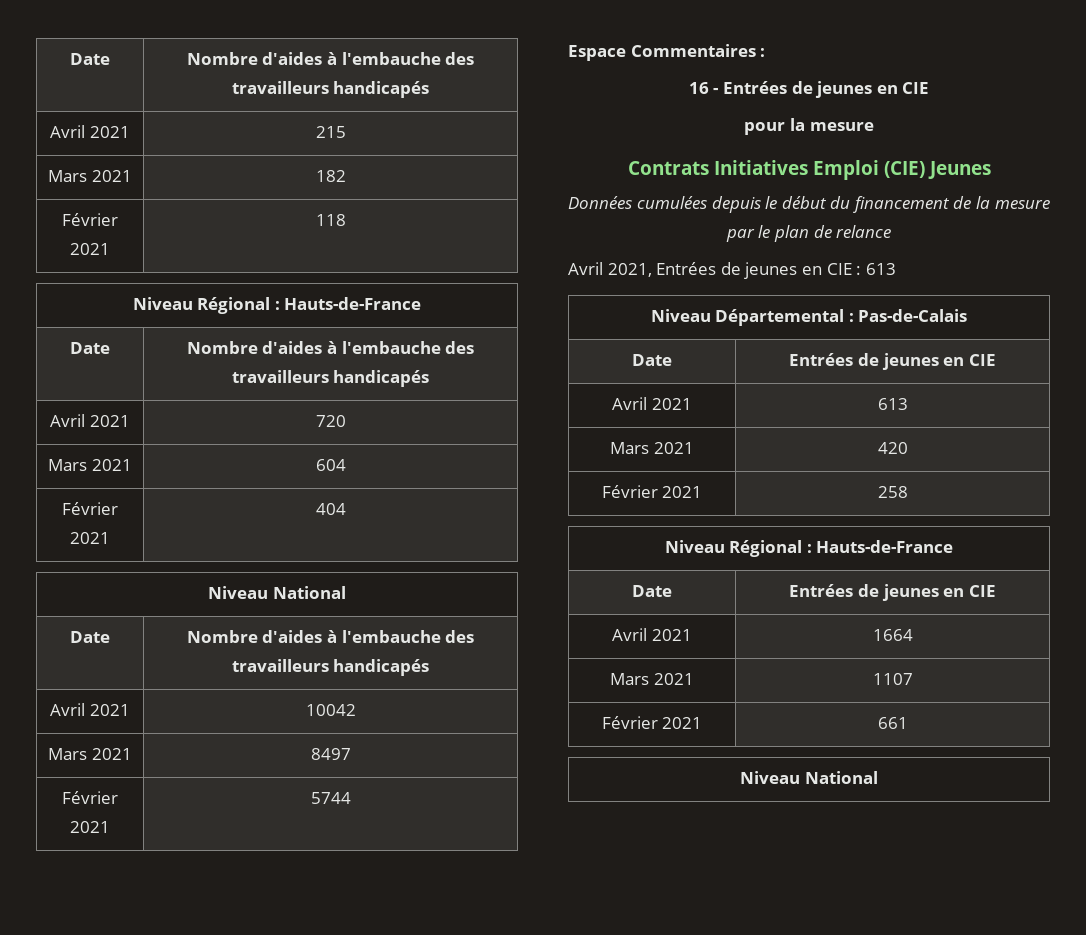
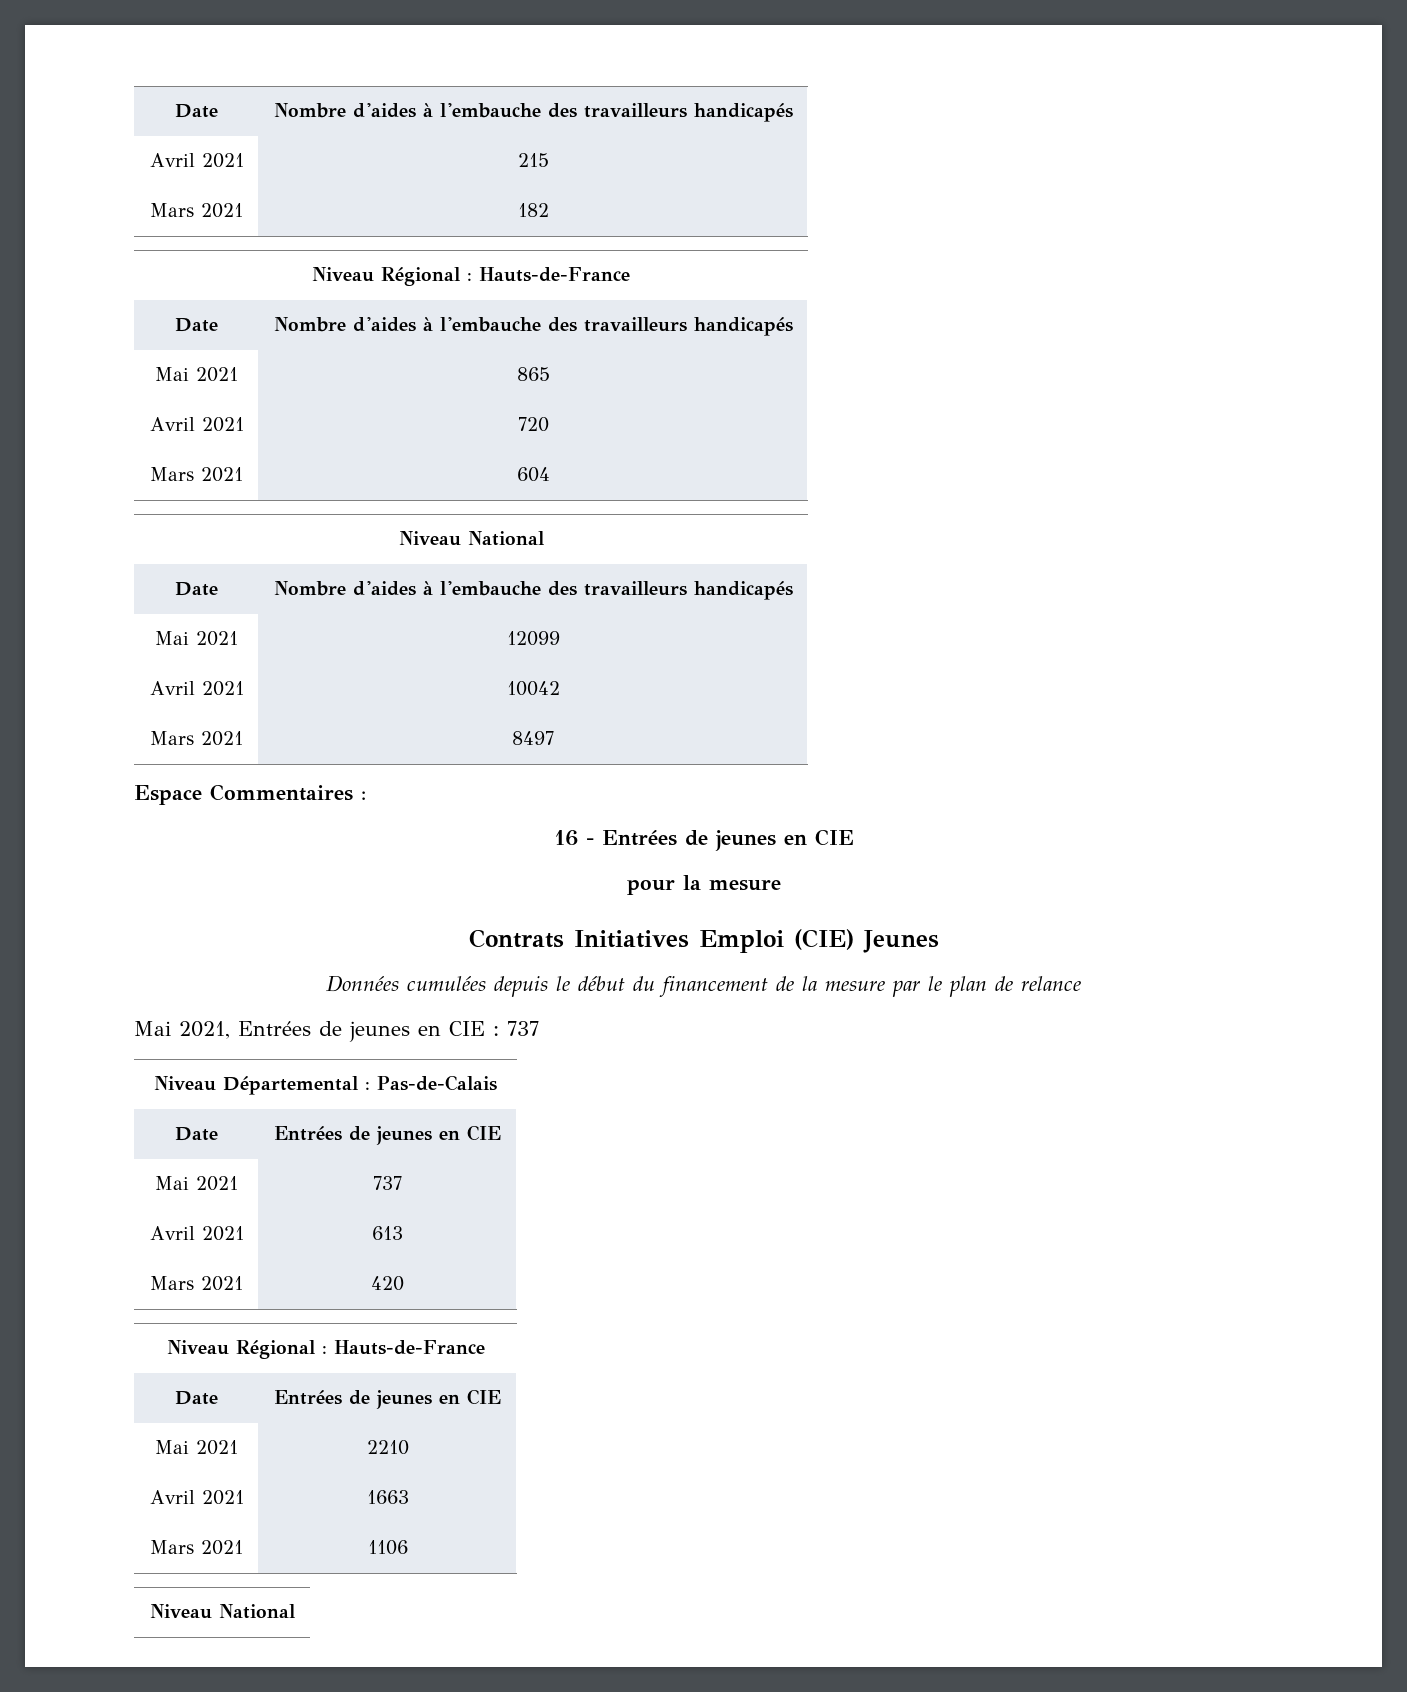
[62,213,118,226] [70,243,110,255] [315,214,346,226] // Février 2021 | 118 -> (549, 210) none
(430, 378) none -> [155,367,238,382] [516,367,550,381] // Mai 2021 | 865
[62,502,118,515] [70,532,110,544] [315,503,346,515] // Février 2021 | 404 -> (550, 474) none
(430, 667) none -> [155,631,238,646] [506,631,560,646] // Mai 2021 | 12099
[62,791,118,804] [70,821,110,833] [310,792,351,804] // Février 2021 | 5744 -> (554, 738) none
[568,262,603,275] Avril -> [134,1021,171,1036] Mai
[865,263,896,275] 613 -> [507,1021,539,1036] 737
(996, 360) none -> [155,1176,238,1191] [373,1176,402,1190] // Mai 2021 | 737
[601,485,703,498] [877,486,908,498] // Février 2021 | 258 -> (404, 1283) none
[612,628,692,641] [872,629,913,641] [610,673,694,685] [872,673,913,685] [601,716,703,729] [877,717,908,729] // Avril 2021 | 1664 // Mars 2021 | 1107 // Février 2021 | 661 -> [155,1440,238,1455] [366,1440,409,1455] [149,1490,244,1505] [366,1490,409,1504] [150,1540,243,1555] [367,1540,408,1555] // Mai 2021 | 2210 // Avril 2021 | 1663 // Mars 2021 | 1106

